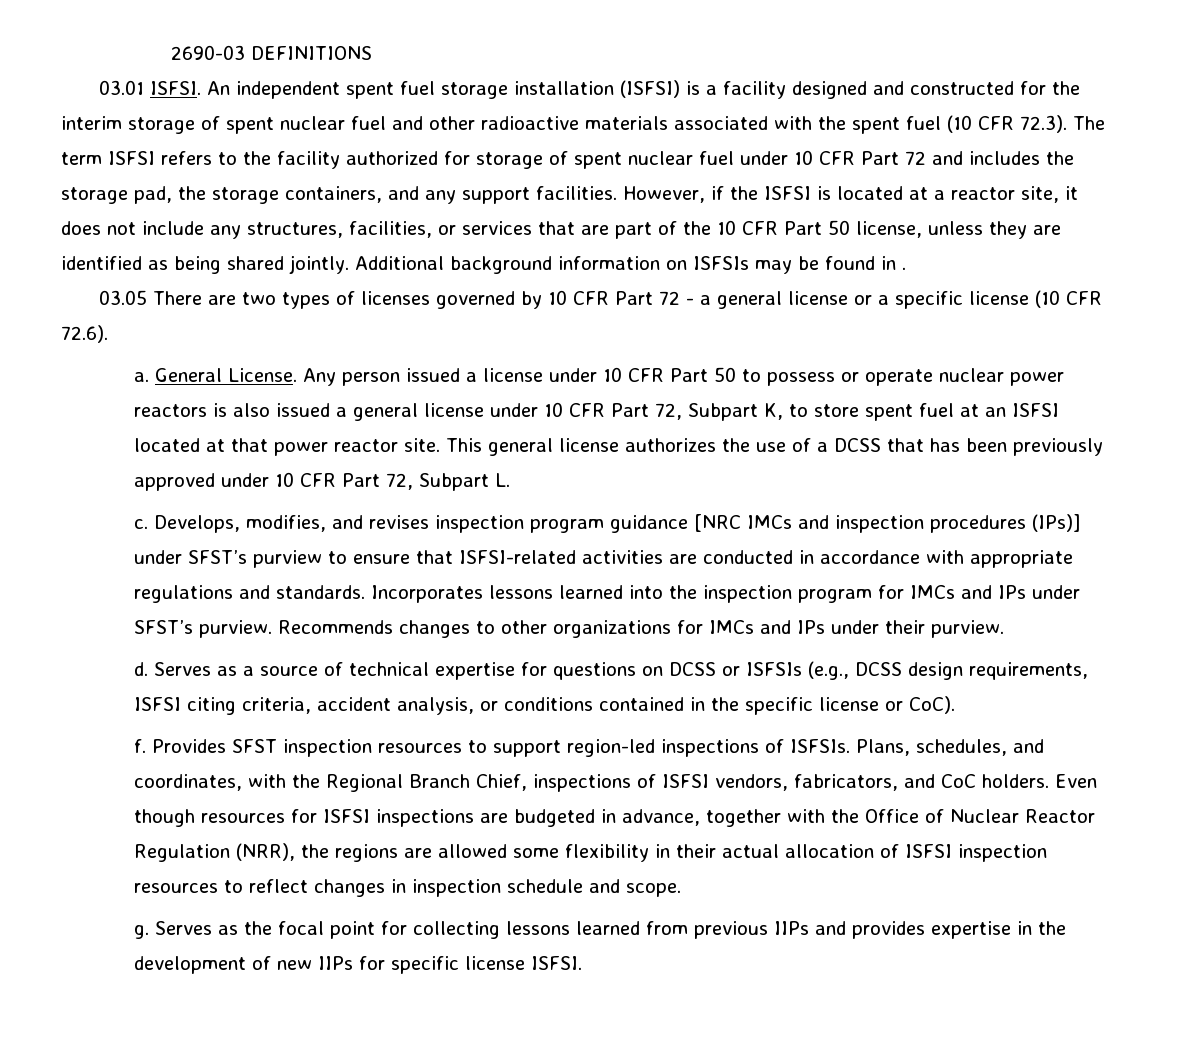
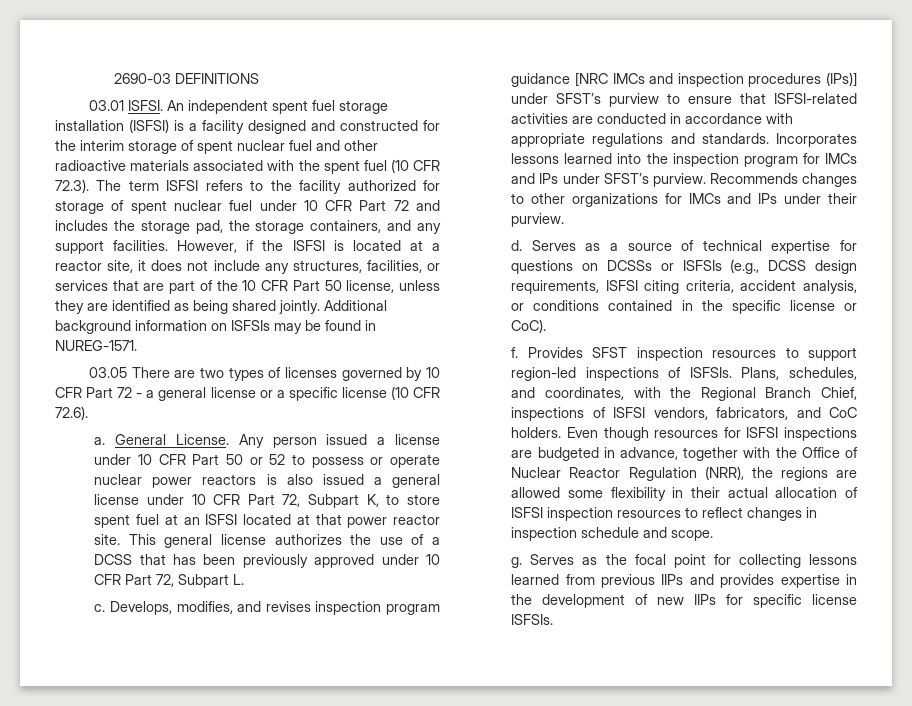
[901,267,906,270] . -> [55,340,137,351] NUREG-1571.
(737, 374) none -> [249,454,286,465] or 52
[669,662,717,676] DCSS -> [606,260,652,271] DCSSs
[531,956,583,970] ISFSI. -> [511,614,554,625] ISFSIs.

